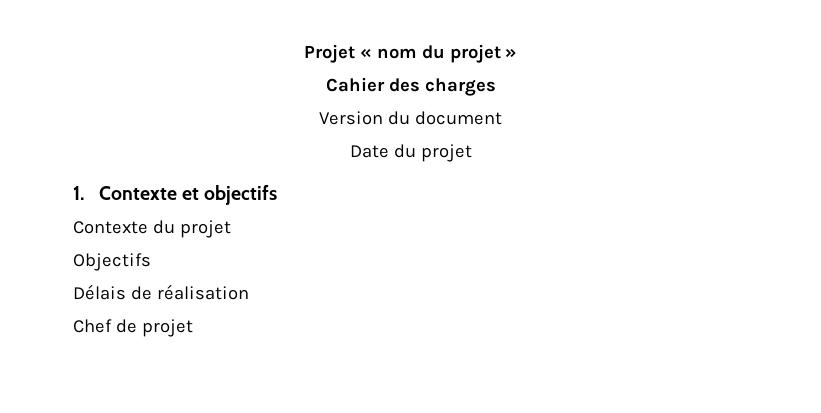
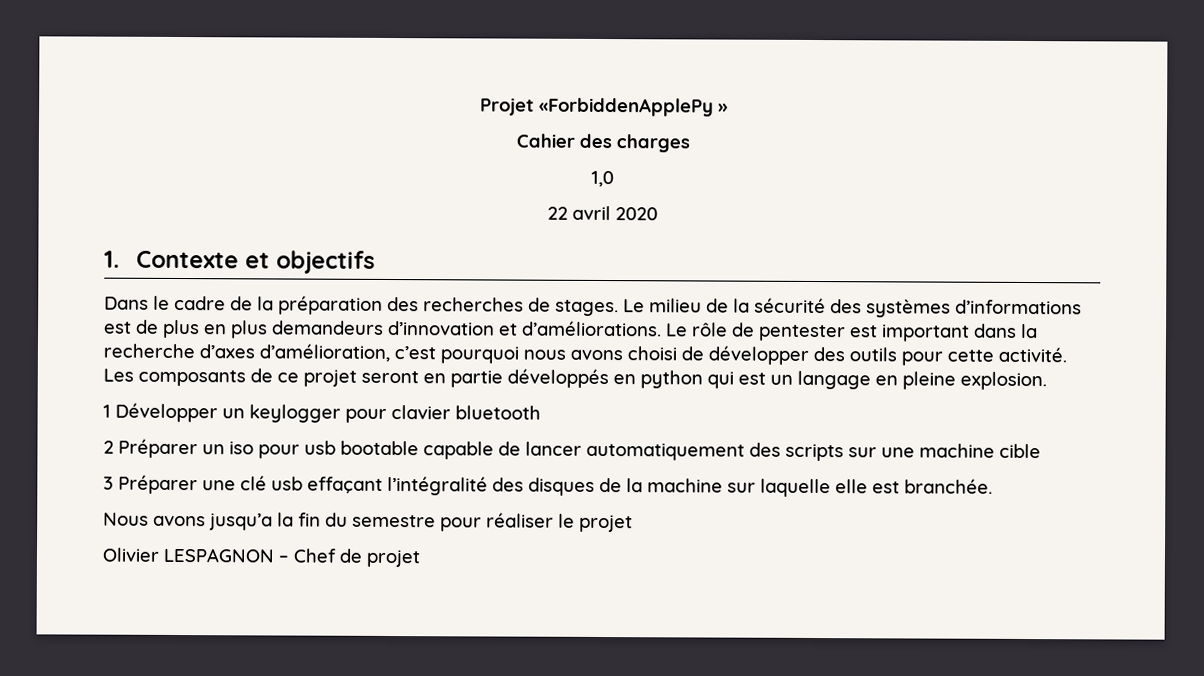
[359,44,501,63] « nom du projet -> [538,97,714,117] «ForbiddenApplePy
[319,111,502,125] [349,144,472,162] [73,185,278,205] [73,220,231,238] [73,253,151,271] [73,284,249,300] Version du document // Date du projet // 1. Contexte et objectifs // Contexte du projet // Objectifs // Délais de réalisation // -> [591,170,614,188] [547,205,658,221] [104,250,375,274] [104,295,1082,318] [104,319,1038,342] [103,343,1067,366] [103,368,1047,391] [103,402,541,423] [103,438,1041,462] [103,474,993,498] [103,512,633,533] [102,547,289,563] 1,0 // 22 avril 2020 // 1. Contexte et objectifs // Dans le cadre de la préparation des recherches de stages. Le milieu de la sécurité des systèmes d’informations est de plus en plus demandeurs d’innovation et d’améliorations. Le rôle de pentester est important dans la recherche d’axes d’amélioration, c’est pourquoi nous avons choisi de développer des outils pour cette activité. Les composants de ce projet seront en partie développés en python qui est un langage en pleine explosion. // 1 Développer un keylogger pour clavier bluetooth // 2 Préparer un iso pour usb bootable capable de lancer automatiquement des scripts sur une machine cible // 3 Préparer une clé usb effaçant l’intégralité des disques de la machine sur laquelle elle est branchée. // Nous avons jusqu’a la fin du semestre pour réaliser le projet // Olivier LESPAGNON –

